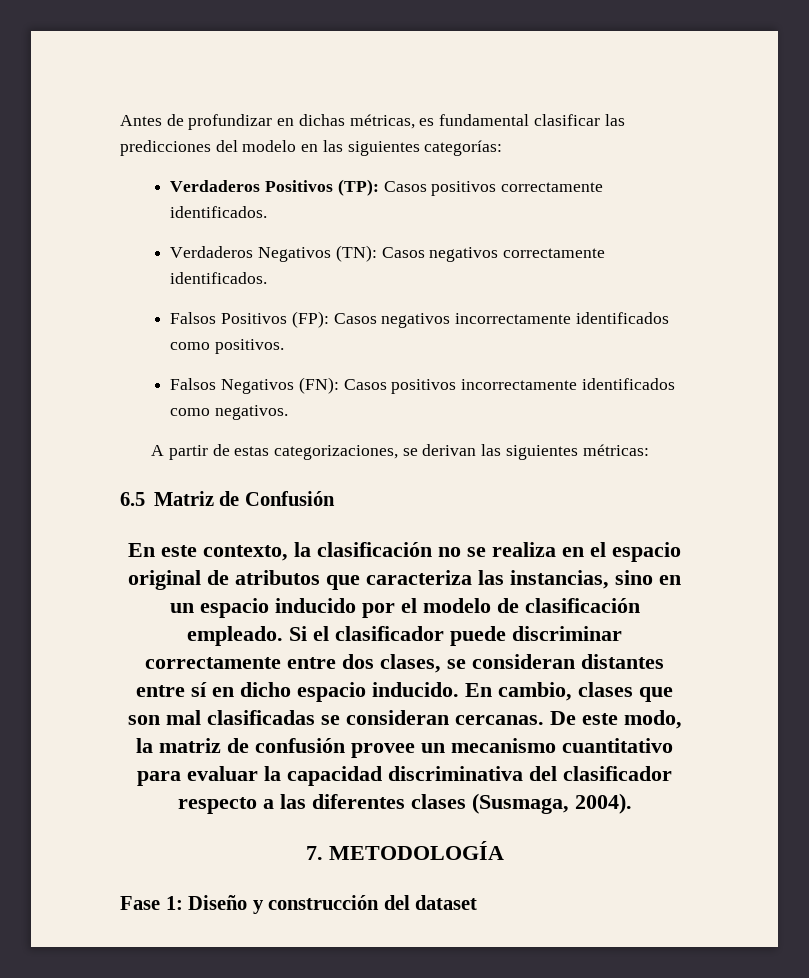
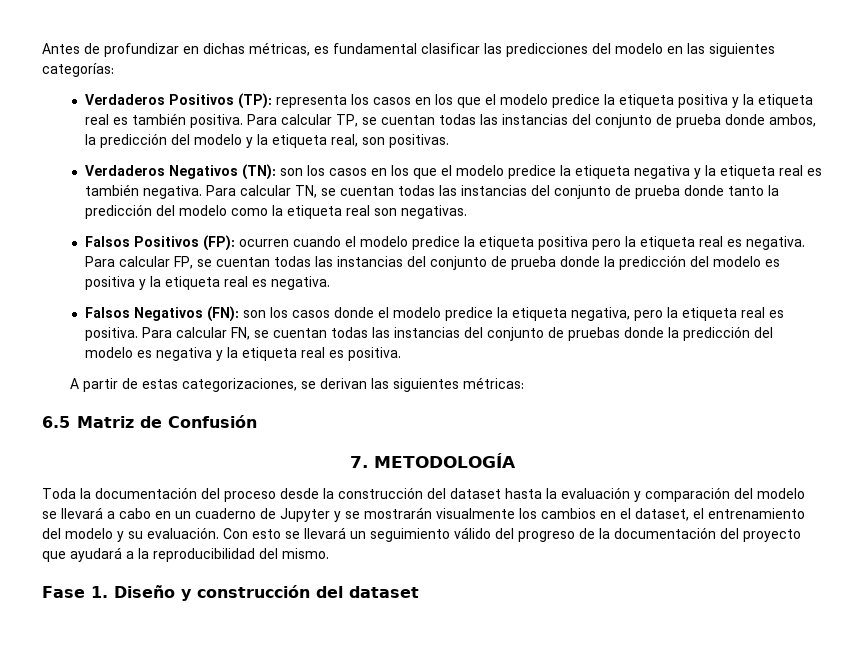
[383,181,603,196] [170,206,268,218] [170,245,605,262] [170,272,268,284] [170,311,669,328] [170,339,285,354] [170,377,675,394] [170,405,289,420] Casos positivos correctamente identificados. // Verdaderos Negativos (TN): Casos negativos correctamente identificados. // Falsos Positivos (FP): Casos negativos incorrectamente identificados como positivos. // Falsos Negativos (FN): Casos positivos incorrectamente identificados como negativos. -> [276,94,814,108] [85,113,817,128] [85,133,450,148] [85,164,823,180] [85,184,780,199] [85,204,468,219] [85,235,806,251] [85,255,781,270] [85,276,331,290] [85,306,785,322] [85,326,774,341] [85,347,402,361] representa los casos en los que el modelo predice la etiqueta positiva y la etiqueta real es también positiva. Para calcular TP, se cuentan todas las instancias del conjunto de prueba donde ambos, la predicción del modelo y la etiqueta real, son positivas. // Verdaderos Negativos (TN): son los casos en los que el modelo predice la etiqueta negativa y la etiqueta real es también negativa. Para calcular TN, se cuentan todas las instancias del conjunto de prueba donde tanto la predicción del modelo como la etiqueta real son negativas. // Falsos Positivos (FP): ocurren cuando el modelo predice la etiqueta positiva pero la etiqueta real es negativa. Para calcular FP, se cuentan todas las instancias del conjunto de prueba donde la predicción del modelo es positiva y la etiqueta real es negativa. // Falsos Negativos (FN): son los casos donde el modelo predice la etiqueta negativa, pero la etiqueta real es positiva. Para calcular FN, se cuentan todas las instancias del conjunto de pruebas donde la predicción del modelo es negativa y la etiqueta real es positiva.
[128,542,681,562] [128,570,681,590] [169,598,640,618] [187,626,622,646] [145,654,664,673] [136,682,673,702] [127,710,682,729] [136,738,673,758] [137,766,672,786] [177,793,632,814] [305,841,504,860] En este contexto, la clasificación no se realiza en el espacio original de atributos que caracteriza las instancias, sino en un espacio inducido por el modelo de clasificación empleado. Si el clasificador puede discriminar correctamente entre dos clases, se consideran distantes entre sí en dicho espacio inducido. En cambio, clases que son mal clasificadas se consideran cercanas. De este modo, la matriz de confusión provee un mecanismo cuantitativo para evaluar la capacidad discriminativa del clasificador respecto a las diferentes clases (Susmaga, 2004). // 7. METODOLOGÍA -> [350,453,516,468] [42,487,805,502] [42,507,805,522] [42,527,801,542] [42,547,329,562] 7. METODOLOGÍA // Toda la documentación del proceso desde la construcción del dataset hasta la evaluación y comparación del modelo se llevará a cabo en un cuaderno de Jupyter y se mostrarán visualmente los cambios en el dataset, el entrenamiento del modelo y su evaluación. Con esto se llevará un seguimiento válido del progreso de la documentación del proyecto que ayudará a la reproducibilidad del mismo.
[165,896,183,910] 1: -> [90,586,108,598] 1.

